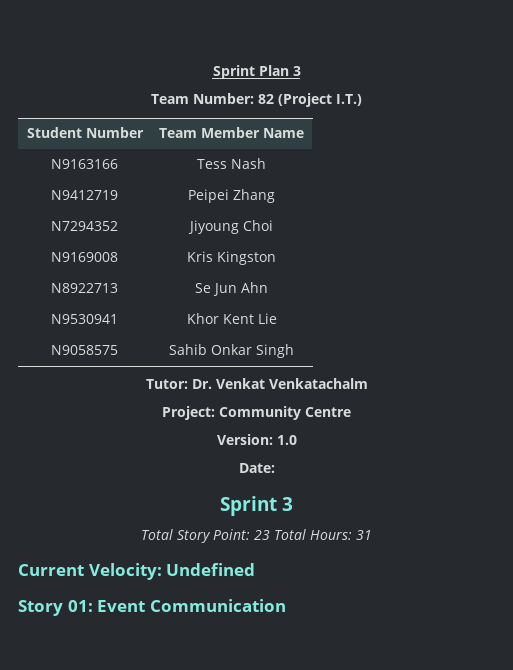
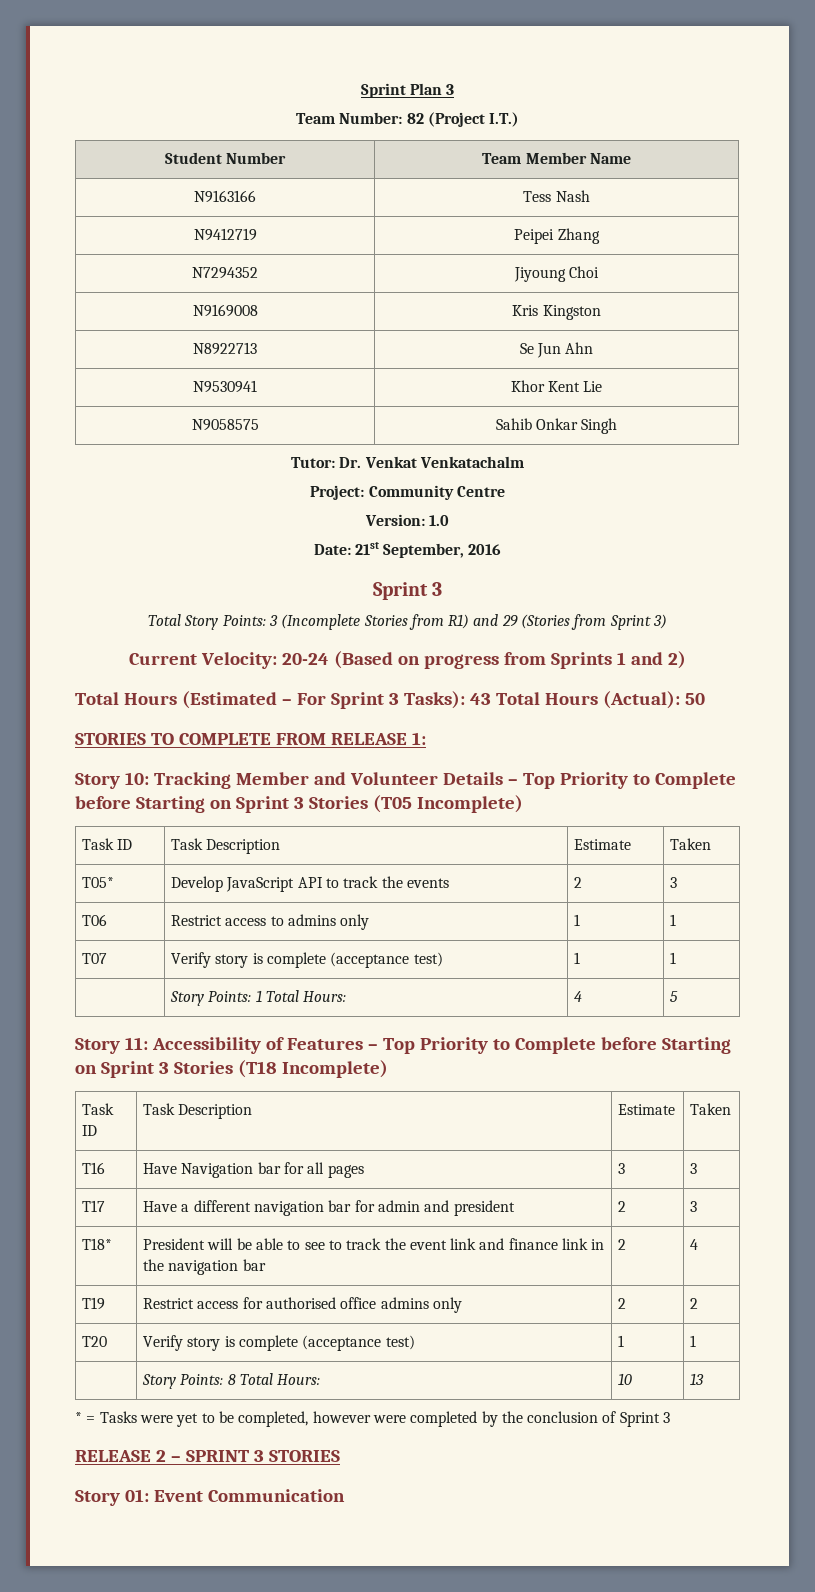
(275, 468) none -> [354,542,502,558] 21st September, 2016
[213,529,372,540] [18,563,256,580] Point: 23 Total Hours: 31 // Current Velocity: Undefined -> [222,614,668,630] [129,651,686,669] [75,691,705,709] [75,732,426,745] [75,772,736,789] [75,795,523,813] [81,838,133,850] [170,838,281,854] [573,839,631,850] [669,838,711,850] [81,877,114,888] [170,876,449,892] [573,877,582,888] [669,877,677,888] [81,914,107,926] [170,914,370,930] [573,914,580,926] [669,914,676,926] [81,953,107,964] [170,952,443,968] [573,952,580,964] [669,952,676,964] [169,990,347,1006] [573,991,582,1002] [669,991,678,1002] [75,1037,731,1054] [75,1060,388,1078] [81,1103,114,1115] [81,1125,97,1136] [142,1103,253,1119] [617,1104,675,1115] [689,1103,731,1115] [81,1162,105,1174] [142,1162,364,1178] [617,1163,625,1174] [689,1163,697,1174] [81,1200,105,1212] [142,1200,515,1216] [617,1201,626,1212] [689,1201,697,1212] [81,1238,112,1250] [142,1238,605,1250] [142,1259,266,1275] [617,1239,626,1250] [689,1239,698,1250] [81,1297,105,1310] [142,1297,462,1313] [617,1298,626,1309] [689,1298,698,1309] [81,1336,107,1347] [142,1335,415,1351] [617,1335,624,1347] [689,1335,696,1347] [141,1373,321,1389] [617,1373,632,1385] [689,1373,704,1385] [75,1411,671,1427] [75,1450,340,1462] Points: 3 (Incomplete Stories from R1) and 29 (Stories from Sprint 3) // Current Velocity: 20-24 (Based on progress from Sprints 1 and 2) // Total Hours (Estimated – For Sprint 3 Tasks): 43 Total Hours (Actual): 50 // STORIES TO COMPLETE FROM RELEASE 1: // Story 10: Tracking Member and Volunteer Details – Top Priority to Complete before Starting on Sprint 3 Stories (T05 Incomplete) // Task ID | Task Description | Estimate | Taken // T05* | Develop JavaScript API to track the events | 2 | 3 // T06 | Restrict access to admins only | 1 | 1 // T07 | Verify story is complete (acceptance test) | 1 | 1 // | Story Points: 1 Total Hours: | 4 | 5 // Story 11: Accessibility of Features – Top Priority to Complete before Starting on Sprint 3 Stories (T18 Incomplete) // Task ID | Task Description | Estimate | Taken // T16 | Have Navigation bar for all pages | 3 | 3 // T17 | Have a different navigation bar for admin and president | 2 | 3 // T18* | President will be able to see to track the event link and finance link in the navigation bar | 2 | 4 // T19 | Restrict access for authorised office admins only | 2 | 2 // T20 | Verify story is complete (acceptance test) | 1 | 1 // | Story Points: 8 Total Hours: | 10 | 13 // * = Tasks were yet to be completed, however were completed by the conclusion of Sprint 3 // RELEASE 2 – SPRINT 3 STORIES

